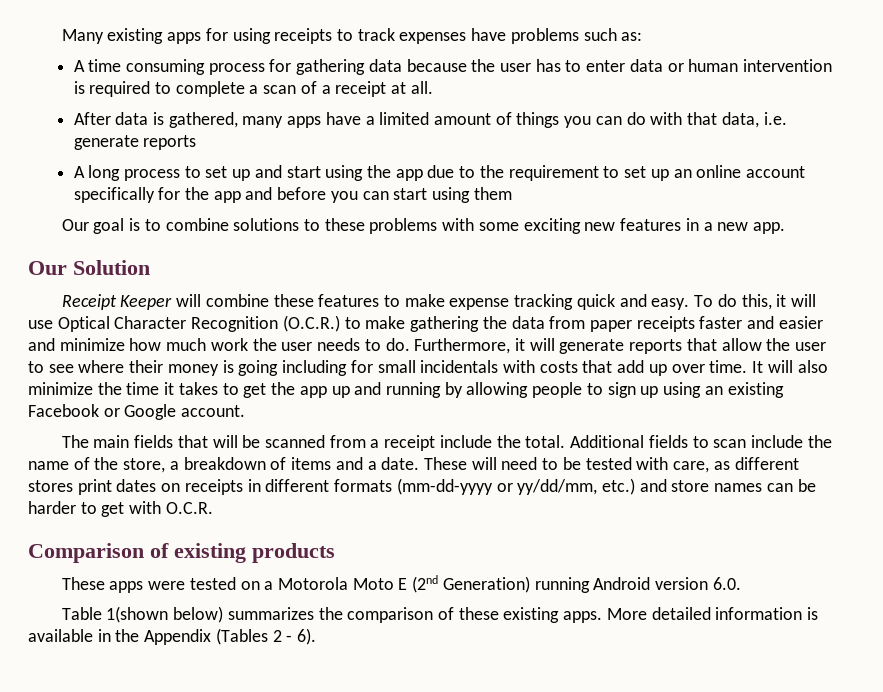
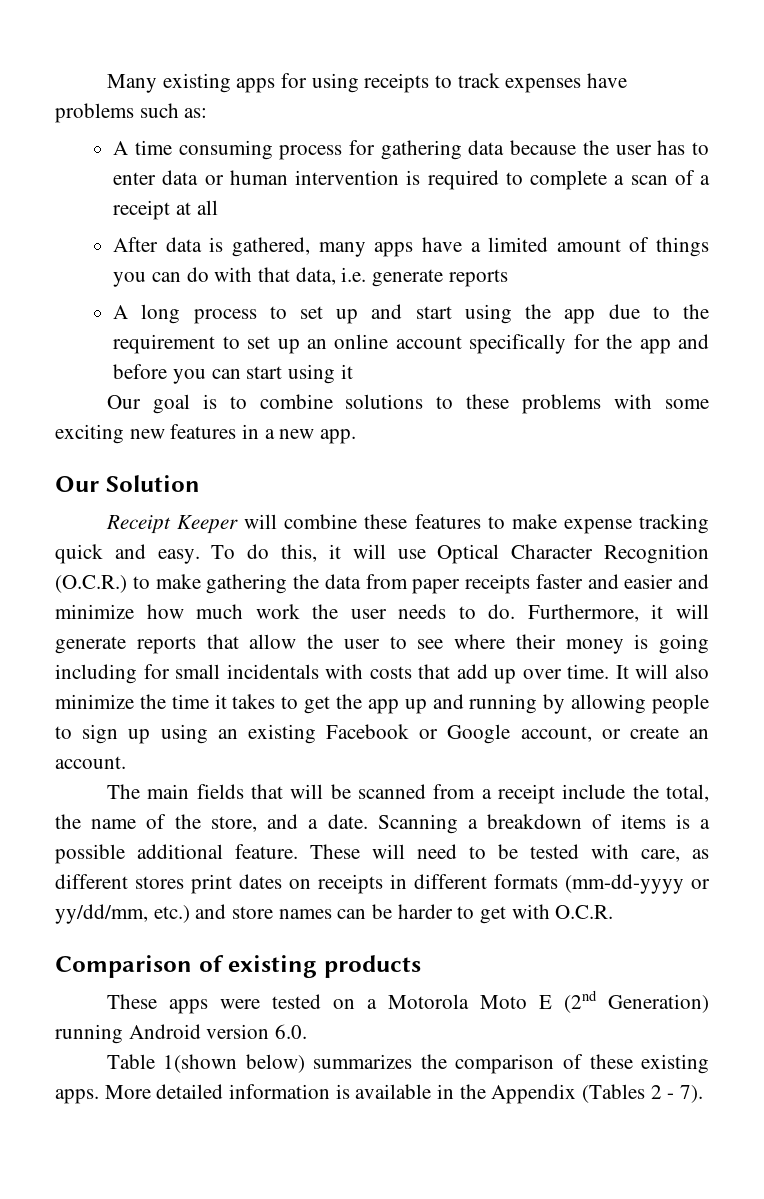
[410,81,433,94] all. -> [196,200,218,215] all
[473,187,512,200] them -> [340,364,353,379] it
(177, 412) none -> [520,726,709,742] account, or create an
[525,435,803,448] total. Additional fields to scan include -> [666,784,709,802] total,
[169,457,420,470] a breakdown of items and a date. -> [267,814,710,834] [55,844,298,864] and a date. Scanning a breakdown of items is a possible additional feature.
[297,628,317,645] 6). -> [680,1085,704,1103] 7).

